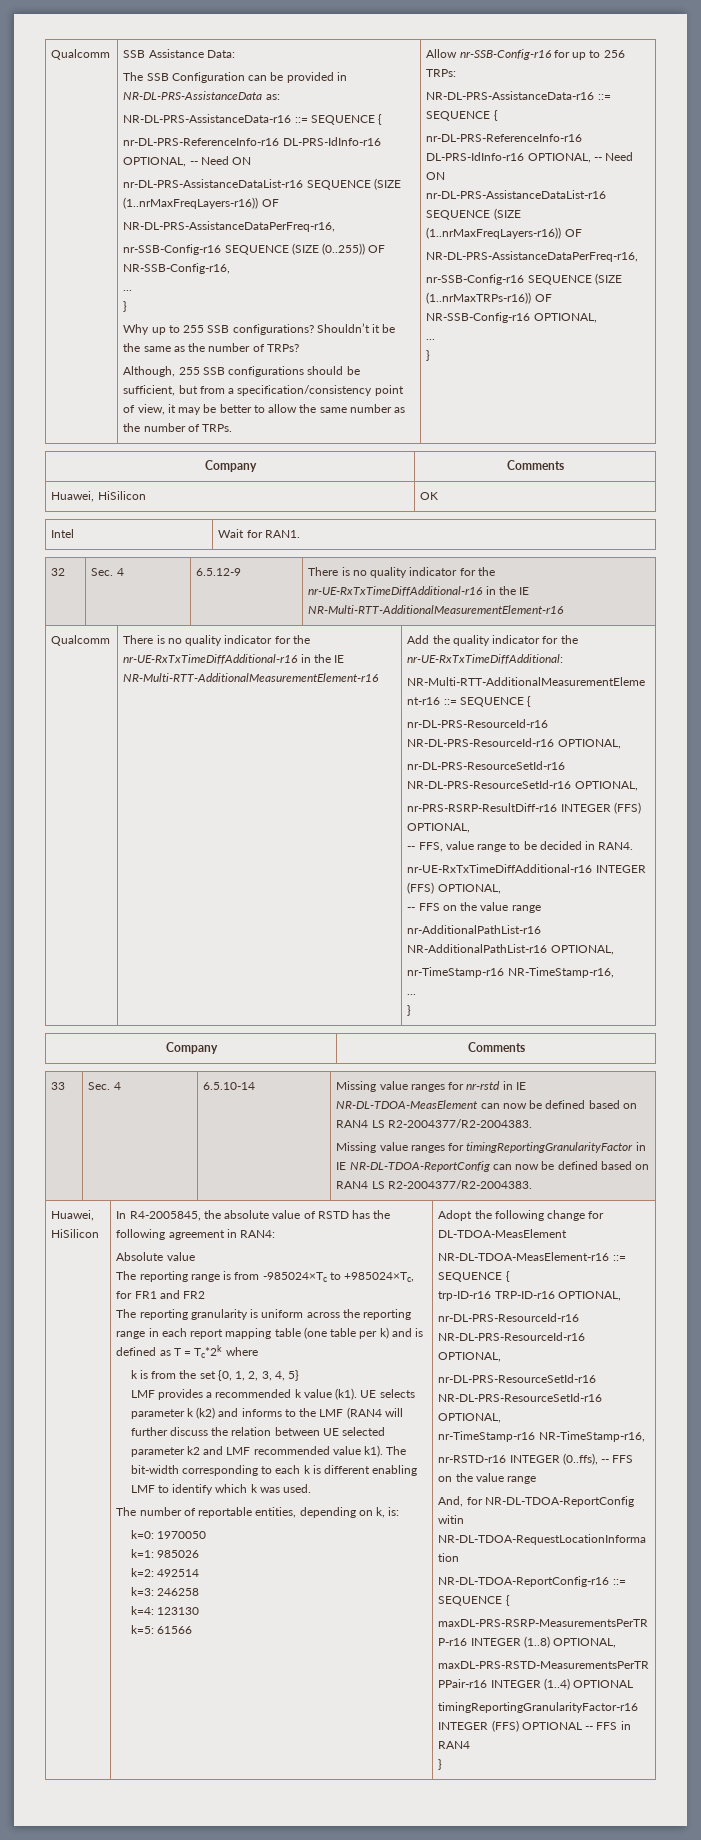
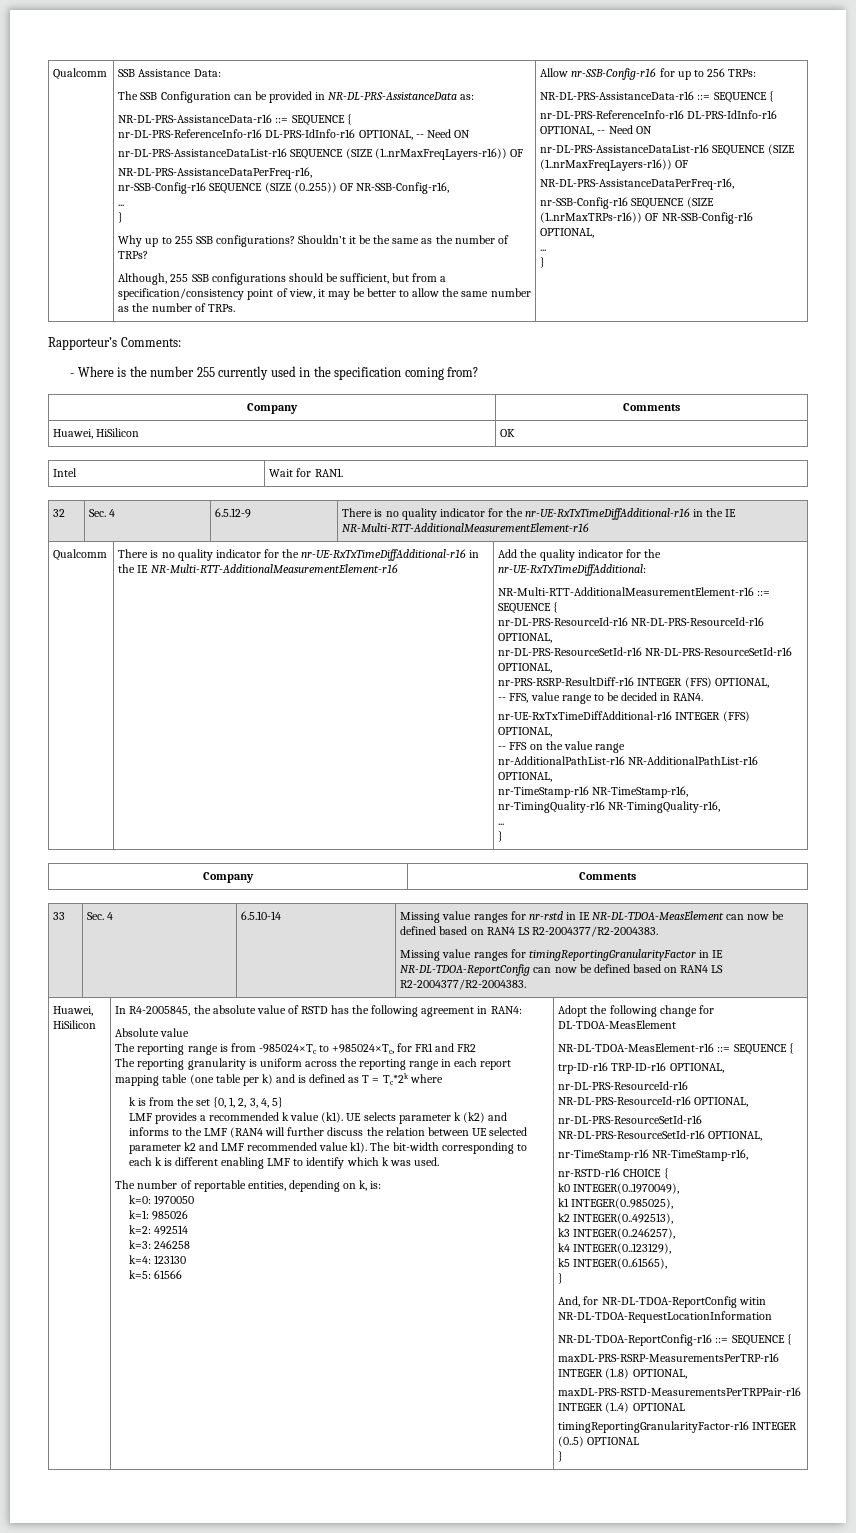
(431, 355) none -> [48,337,181,350] [70,366,479,380] // Rapporteur’s Comments: // - Where is the number 255 currently used in the specification coming from?
(614, 972) none -> [498,801,721,813] // nr-TimingQuality-r16 NR-TimingQuality-r16,
[509,1453,634,1465] [438,1473,537,1484] INTEGER (0..ffs), -- FFS on the value range -> [623,1168,669,1179] [558,1183,680,1194] [558,1198,674,1209] [558,1213,674,1224] [558,1228,676,1239] [558,1243,672,1254] [558,1258,668,1269] [558,1273,564,1284] CHOICE { // k0 INTEGER(0..1970049), // k1 INTEGER(0..985025), // k2 INTEGER(0..492513), // k3 INTEGER(0..246257), // k4 INTEGER(0..123129), // k5 INTEGER(0..61565), // }
[491,1720,631,1732] [438,1741,471,1749] (FFS) OPTIONAL -- FFS in RAN4 -> [558,1436,640,1447] (0..5) OPTIONAL

